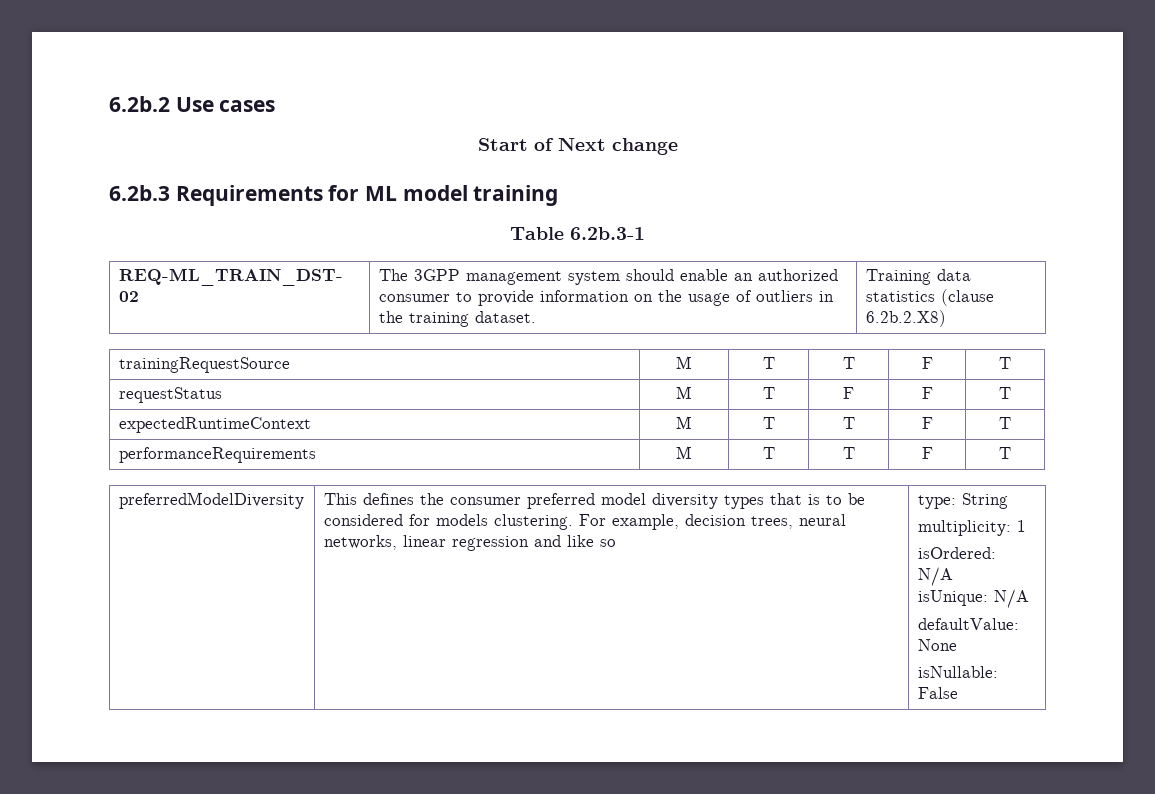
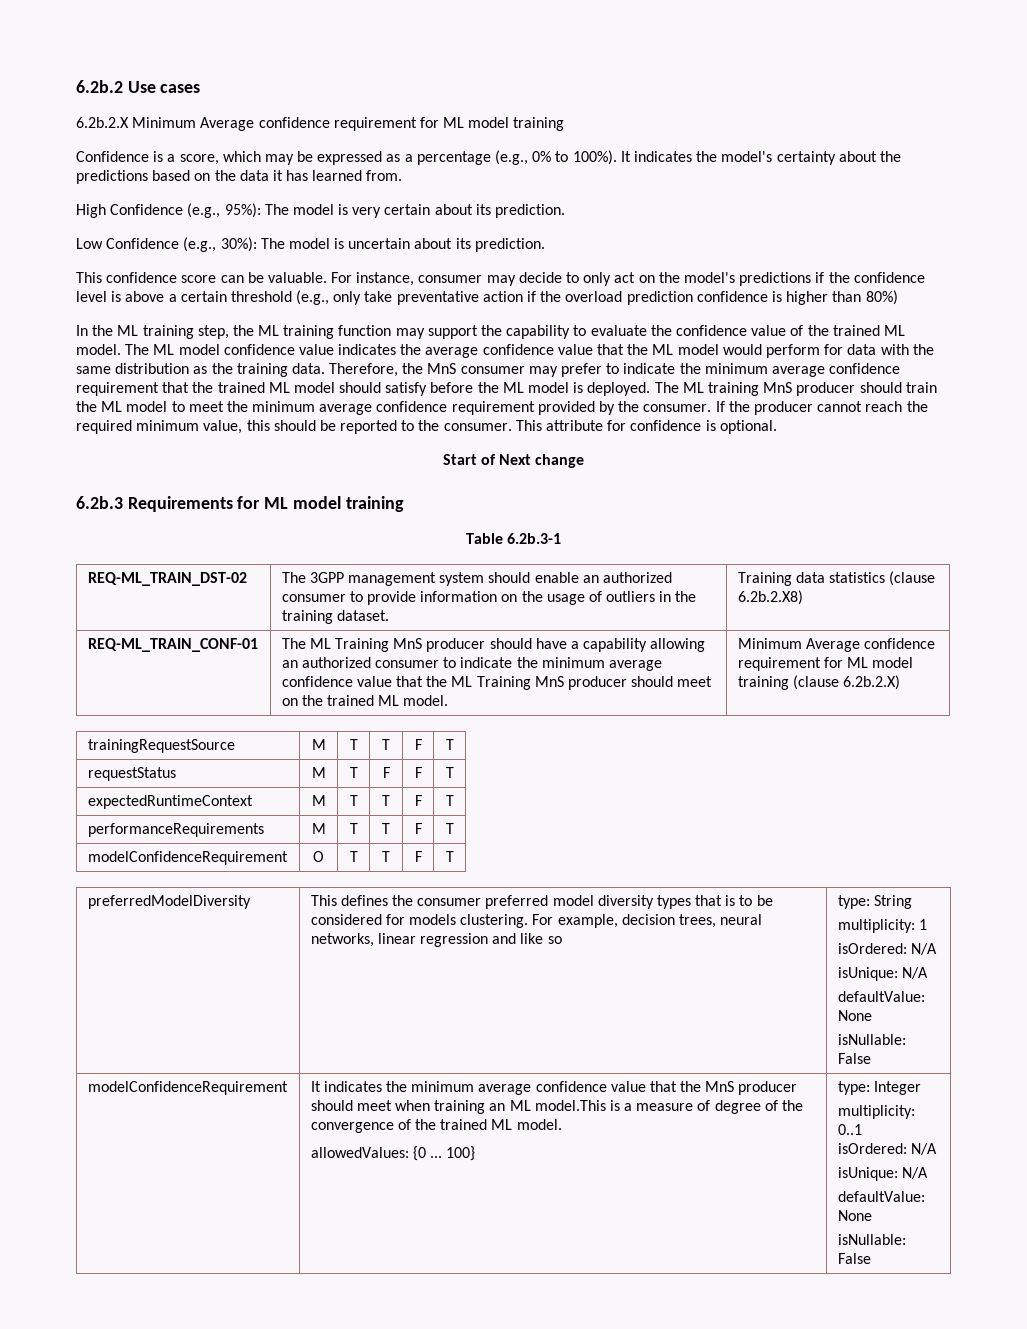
(276, 106) none -> [76,117,565,131] [76,150,901,165] [76,170,403,184] [76,203,566,218] [76,237,545,252] [76,272,925,286] [76,290,898,305] [76,325,905,339] [76,344,934,358] [76,363,901,377] [76,382,937,396] [76,401,928,415] [76,420,777,434] // 6.2b.2.X Minimum Average confidence requirement for ML model training // Confidence is a score, which may be expressed as a percentage (e.g., 0% to 100%). It indicates the model's certainty about the predictions based on the data it has learned from. // High Confidence (e.g., 95%): The model is very certain about its prediction. // Low Confidence (e.g., 30%): The model is uncertain about its prediction. // This confidence score can be valuable. For instance, consumer may decide to only act on the model's predictions if the confidence level is above a certain threshold (e.g., only take preventative action if the overload prediction confidence is higher than 80%) // In the ML training step, the ML training function may support the capability to evaluate the confidence value of the trained ML model. The ML model confidence value indicates the average confidence value that the ML model would perform for data with the same distribution as the training data. Therefore, the MnS consumer may prefer to indicate the minimum average confidence requirement that the trained ML model should satisfy before the ML model is deployed. The ML training MnS producer should train the ML model to meet the minimum average confidence requirement provided by the consumer. If the producer cannot reach the required minimum value, this should be reported to the consumer. This attribute for confidence is optional.
(946, 318) none -> [87,638,258,652] [281,638,706,652] [281,657,662,671] [281,676,713,690] [281,695,449,706] [737,638,936,652] [737,657,914,671] [737,675,901,690] // REQ-ML_TRAIN_CONF-01 | The ML Training MnS producer should have a capability allowing an authorized consumer to indicate the minimum average confidence value that the ML Training MnS producer should meet on the trained ML model. | Minimum Average confidence requirement for ML model training (clause 6.2b.2.X)
(1011, 453) none -> [87,851,288,865] [313,851,324,862] [349,851,358,862] [382,851,390,862] [414,851,422,862] [445,851,454,862] // modelConfidenceRequirement | O | T | T | F | T
(958, 693) none -> [87,1081,288,1095] [310,1081,798,1095] [310,1100,804,1114] [310,1119,562,1133] [310,1146,476,1161] [837,1081,921,1095] [837,1105,915,1119] [837,1124,862,1135] [837,1143,937,1155] [837,1167,928,1181] [837,1191,925,1202] [837,1210,872,1221] [837,1234,906,1245] [837,1253,871,1264] // modelConfidenceRequirement | It indicates the minimum average confidence value that the MnS producer should meet when training an ML model.This is a measure of degree of the convergence of the trained ML model. // allowedValues: {0 ... 100} | type: Integer // multiplicity: 0..1 // isOrdered: N/A // isUnique: N/A // defaultValue: None // isNullable: False

